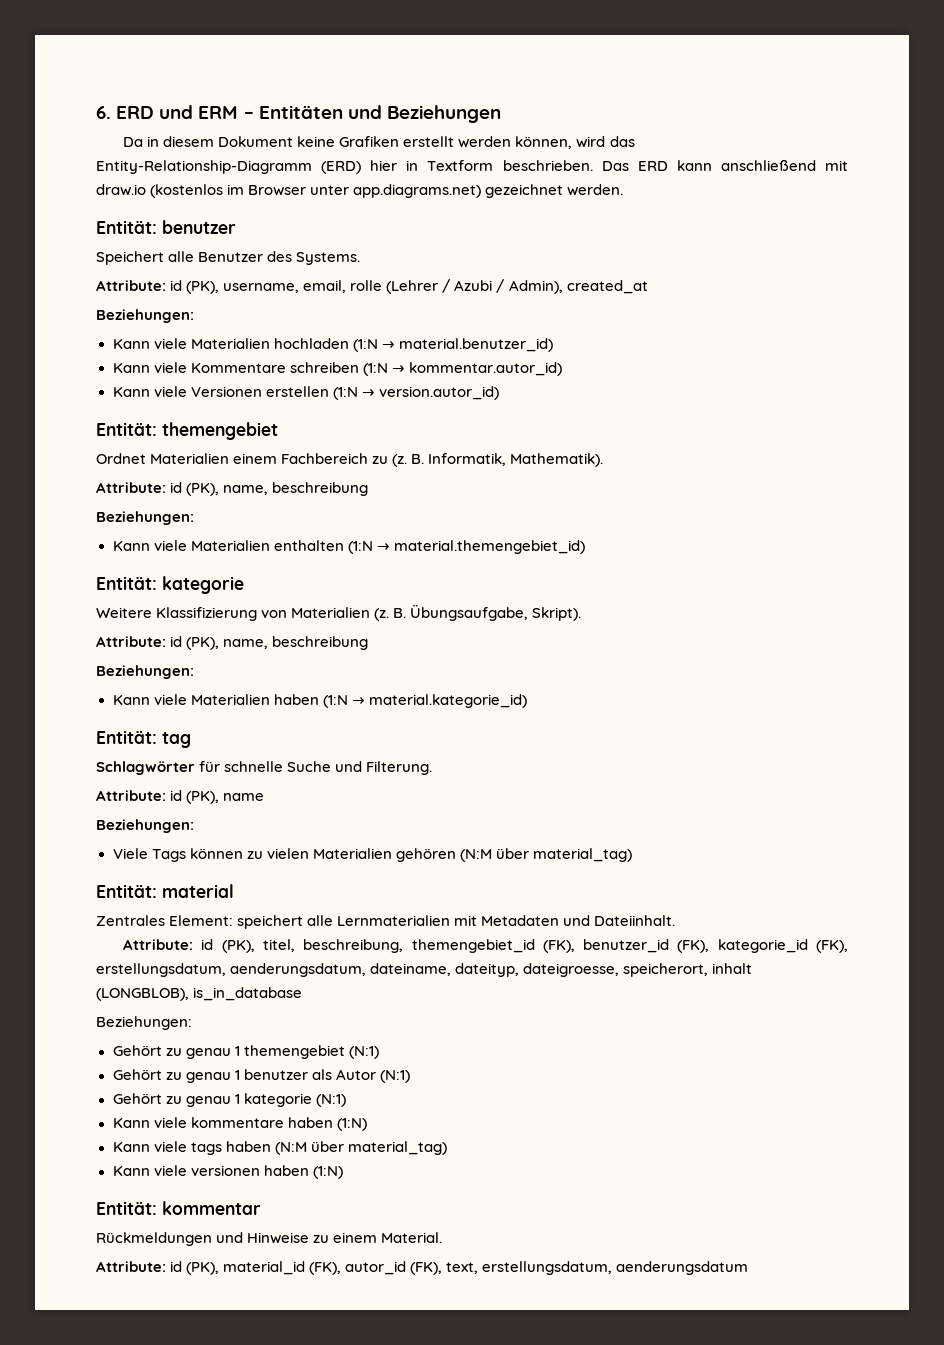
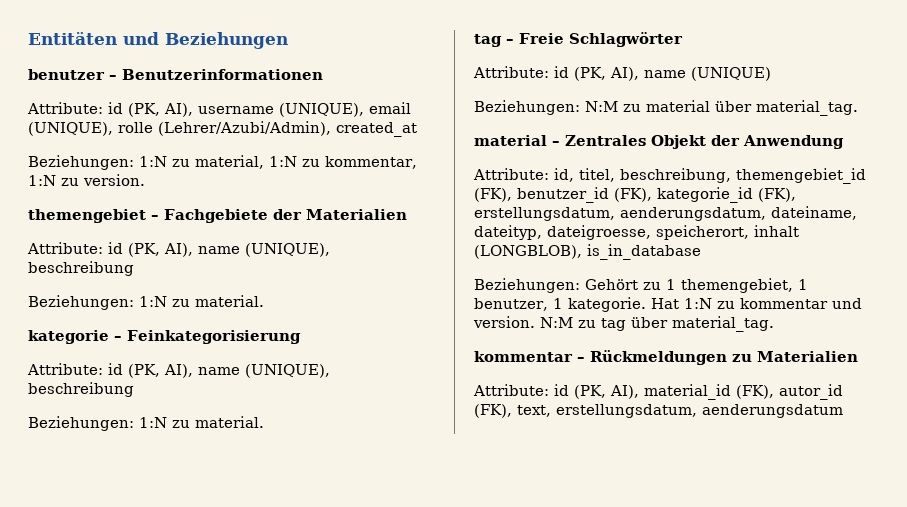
[96,105,501,123] [123,136,635,149] [96,160,849,174] [96,184,624,198] [96,220,236,234] [96,251,361,265] [96,279,648,294] [96,309,194,323] [112,338,553,352] [112,362,562,376] [112,386,499,400] [96,422,278,440] [96,453,604,467] [96,482,369,496] [96,511,194,525] [112,540,585,554] [96,576,244,594] [96,604,582,621] [96,636,369,650] [96,665,194,679] [112,694,527,708] [96,730,191,748] 6. ERD und ERM – Entitäten und Beziehungen // Da in diesem Dokument keine Grafiken erstellt werden können, wird das Entity-Relationship-Diagramm (ERD) hier in Textform beschrieben. Das ERD kann anschließend mit draw.io (kostenlos im Browser unter app.diagrams.net) gezeichnet werden. // Entität: benutzer // Speichert alle Benutzer des Systems. // Attribute: id (PK), username, email, rolle (Lehrer / Azubi / Admin), created_at // Beziehungen: // Kann viele Materialien hochladen (1:N → material.benutzer_id) // Kann viele Kommentare schreiben (1:N → kommentar.autor_id) // Kann viele Versionen erstellen (1:N → version.autor_id) // Entität: themengebiet // Ordnet Materialien einem Fachbereich zu (z. B. Informatik, Mathematik). // Attribute: id (PK), name, beschreibung // Beziehungen: // Kann viele Materialien enthalten (1:N → material.themengebiet_id) // Entität: kategorie // Weitere Klassifizierung von Materialien (z. B. Übungsaufgabe, Skript). // Attribute: id (PK), name, beschreibung // Beziehungen: // Kann viele Materialien haben (1:N → material.kategorie_id) // Entität: tag // -> [28,32,288,49] [28,69,323,80] [27,102,411,117] [28,121,417,137] [28,155,417,170] [28,174,145,186] [28,209,407,223] [27,242,330,257] [28,261,134,276] [28,295,264,310] [28,330,301,344] [27,363,330,378] [28,382,134,397] [28,416,264,431] [474,33,564,47] Entitäten und Beziehungen // benutzer – Benutzerinformationen // Attribute: id (PK, AI), username (UNIQUE), email (UNIQUE), rolle (Lehrer/Azubi/Admin), created_at // Beziehungen: 1:N zu material, 1:N zu kommentar, 1:N zu version. // themengebiet – Fachgebiete der Materialien // Attribute: id (PK, AI), name (UNIQUE), beschreibung // Beziehungen: 1:N zu material. // kategorie – Feinkategorisierung // Attribute: id (PK, AI), name (UNIQUE), beschreibung // Beziehungen: 1:N zu material. // tag – Freie
[199,761,433,775] [96,790,265,804] [96,819,194,833] [112,848,632,862] [96,884,234,898] [96,915,676,929] [123,939,255,953] für schnelle Suche und Filterung. // Attribute: id (PK), name // Beziehungen: // Viele Tags können zu vielen Materialien gehören (N:M über material_tag) // Entität: material // Zentrales Element: speichert alle Lernmaterialien mit Metadaten und Dateiinhalt. // Attribute: id (PK), -> [473,66,771,81] [474,100,858,116] [474,135,844,149] [473,168,574,182] // Attribute: id (PK, AI), name (UNIQUE) // Beziehungen: N:M zu material über material_tag. // material – Zentrales Objekt der Anwendung // Attribute: id,
[112,1045,379,1059] [112,1069,410,1083] [112,1093,346,1107] [112,1117,367,1131] [112,1141,447,1155] [112,1165,343,1179] [96,1201,261,1215] [96,1232,443,1246] [96,1261,220,1275] // Gehört zu genau 1 themengebiet (N:1) // Gehört zu genau 1 benutzer als Autor (N:1) // Gehört zu genau 1 kategorie (N:1) // Kann viele kommentare haben (1:N) // Kann viele tags haben (N:M über material_tag) // Kann viele versionen haben (1:N) // Entität: kommentar // Rückmeldungen und Hinweise zu einem Material. // Attribute: id (PK), -> [585,278,808,293] [474,297,862,312] [473,316,774,332] [474,350,858,365] [473,384,639,399] Gehört zu 1 themengebiet, 1 benutzer, 1 kategorie. Hat 1:N zu kommentar und version. N:M zu tag über material_tag. // kommentar – Rückmeldungen zu Materialien // Attribute: id (PK, AI),

